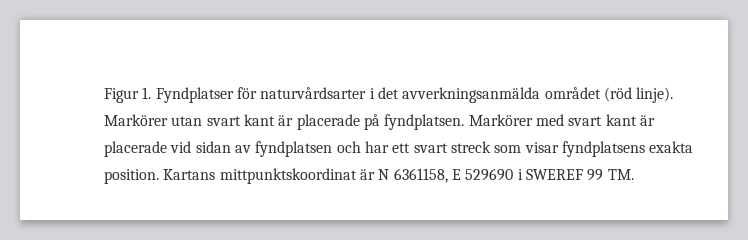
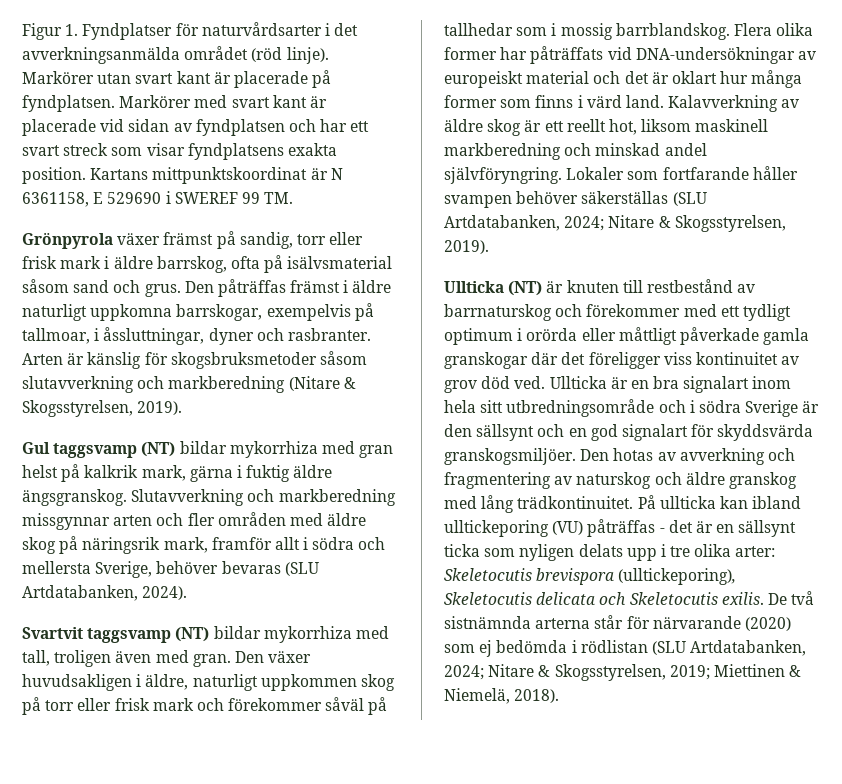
(634, 174) none -> [22,231,364,249] [22,255,393,273] [22,279,392,297] [22,303,374,321] [22,327,371,345] [22,351,367,369] [22,376,356,393] [22,400,183,417] [22,441,394,458] [22,464,333,482] [22,489,396,506] [22,512,367,530] [22,536,386,554] [22,561,319,578] [22,585,188,601] [22,626,389,643] [22,650,312,667] [22,674,395,691] [22,697,388,715] [444,23,814,40] [444,46,816,64] [444,70,803,88] [444,95,800,112] [444,119,769,136] [444,143,707,160] [444,166,798,184] [444,191,707,208] [444,215,786,232] [444,240,489,254] [444,279,756,296] [444,304,791,321] [444,327,810,345] [444,352,800,369] [444,376,792,393] [444,399,820,417] [444,424,814,441] [444,448,795,465] [444,472,797,489] [444,495,802,513] [444,519,797,537] [444,544,776,561] [444,568,737,585] [444,591,815,605] [444,615,791,631] [444,640,807,657] [444,664,802,681] [444,688,560,704] // Grönpyrola växer främst på sandig, torr eller frisk mark i äldre barrskog, ofta på isälvsmaterial såsom sand och grus. Den påträffas främst i äldre naturligt uppkomna barrskogar, exempelvis på tallmoar, i åssluttningar, dyner och rasbranter. Arten är känslig för skogsbruksmetoder såsom slutavverkning och markberedning (Nitare & Skogsstyrelsen, 2019). // Gul taggsvamp (NT) bildar mykorrhiza med gran helst på kalkrik mark, gärna i fuktig äldre ängsgranskog. Slutavverkning och markberedning missgynnar arten och fler områden med äldre skog på näringsrik mark, framför allt i södra och mellersta Sverige, behöver bevaras (SLU Artdatabanken, 2024). // Svartvit taggsvamp (NT) bildar mykorrhiza med tall, troligen även med gran. Den växer huvudsakligen i äldre, naturligt uppkommen skog på torr eller frisk mark och förekommer såväl på tallhedar som i mossig barrblandskog. Flera olika former har påträffats vid DNA-undersökningar av europeiskt material och det är oklart hur många former som finns i värd land. Kalavverkning av äldre skog är ett reellt hot, liksom maskinell markberedning och minskad andel självföryngring. Lokaler som fortfarande håller svampen behöver säkerställas (SLU Artdatabanken, 2024; Nitare & Skogsstyrelsen, 2019). // Ullticka (NT) är knuten till restbestånd av barrnaturskog och förekommer med ett tydligt optimum i orörda eller måttligt påverkade gamla granskogar där det föreligger viss kontinuitet av grov död ved. Ullticka är en bra signalart inom hela sitt utbredningsområde och i södra Sverige är den sällsynt och en god signalart för skyddsvärda granskogsmiljöer. Den hotas av avverkning och fragmentering av naturskog och äldre granskog med lång trädkontinuitet. På ullticka kan ibland ulltickeporing (VU) påträffas - det är en sällsynt ticka som nyligen delats upp i tre olika arter: Skeletocutis brevispora (ulltickeporing), Skeletocutis delicata och Skeletocutis exilis. De två sistnämnda arterna står för närvarande (2020) som ej bedömda i rödlistan (SLU Artdatabanken, 2024; Nitare & Skogsstyrelsen, 2019; Miettinen & Niemelä, 2018).

